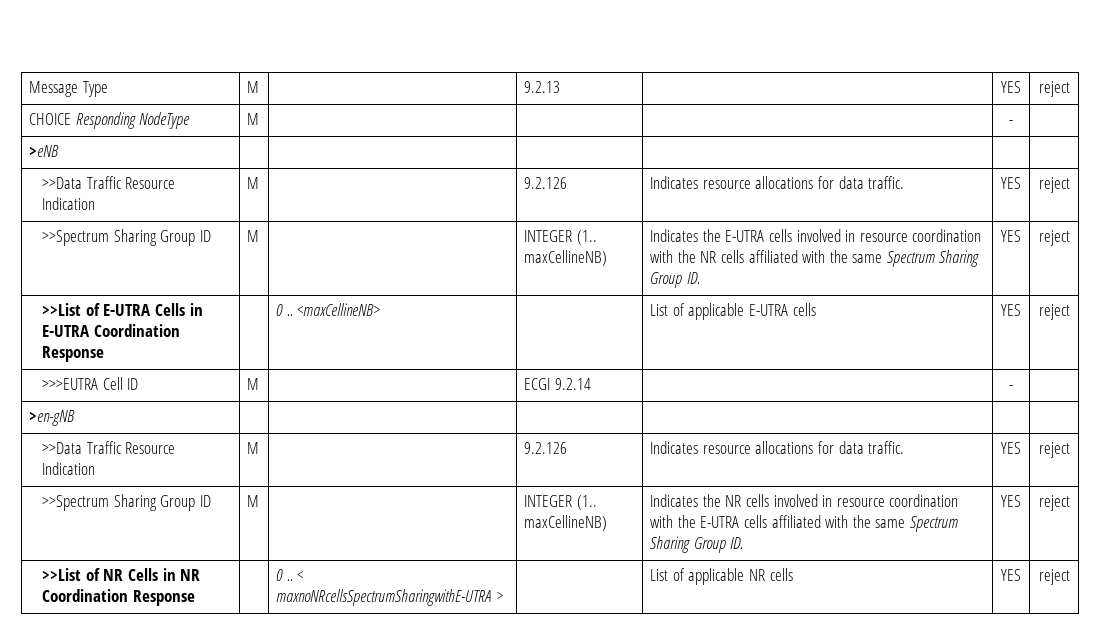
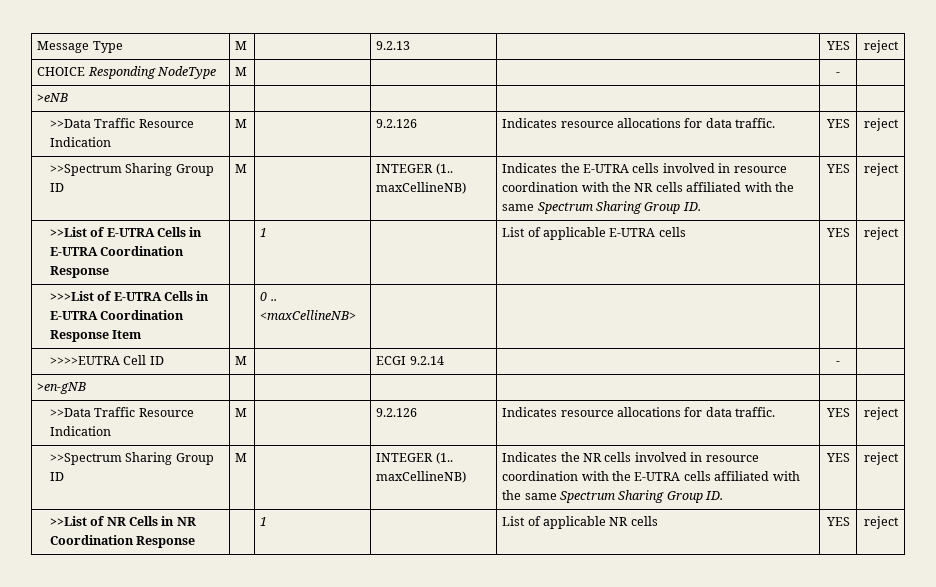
[276,303,381,316] 0 .. <maxCellineNB> -> [260,228,268,237] 1
[42,378,99,390] >>>EUTRA -> [49,291,210,301] [49,310,185,320] [49,330,142,342] [260,292,277,301] [260,310,357,320] [49,356,120,365] >>>List of E-UTRA Cells in E-UTRA Coordination Response Item | | 0 .. <maxCellineNB> | | | | // >>>>EUTRA
[276,569,304,581] [276,589,503,606] 0 .. < maxnoNRcellsSpectrumSharingwithE-UTRA > -> [260,517,268,526] 1

